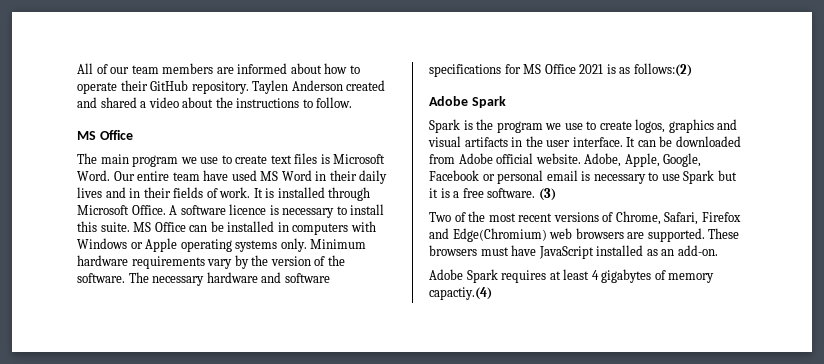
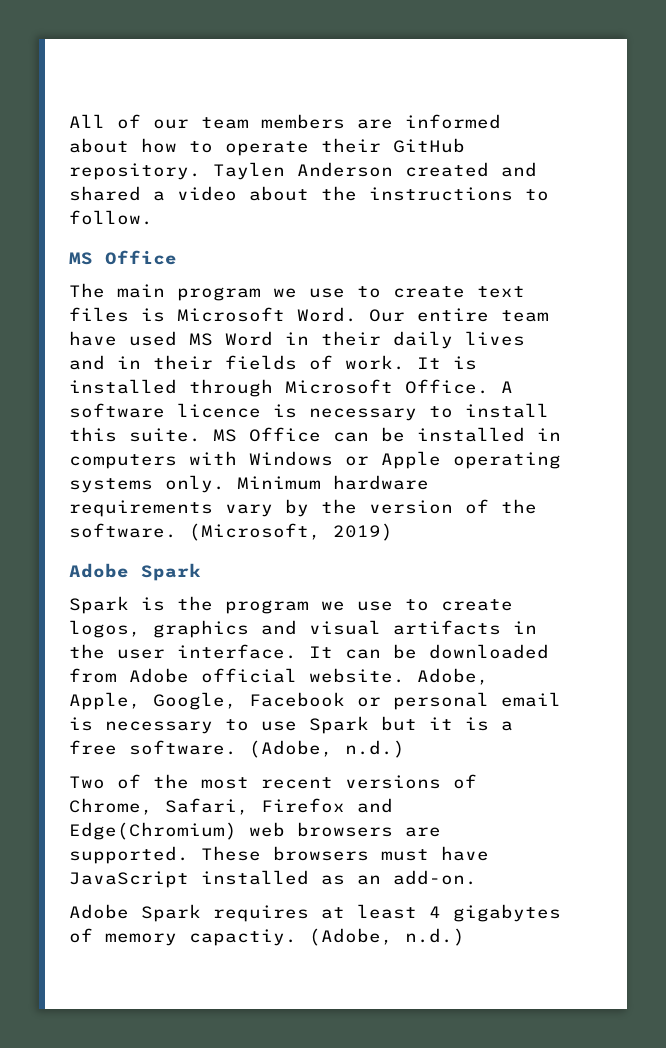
[128,272,330,286] [429,63,692,77] The necessary hardware and software specifications for MS Office 2021 is as follows:(2) -> [189,523,393,541] (Microsoft, 2019)
[538,188,556,201] (3) -> [249,740,405,758] (Adobe, n.d.)
[429,287,492,300] capactiy.(4) -> [189,928,465,946] capactiy. (Adobe, n.d.)

